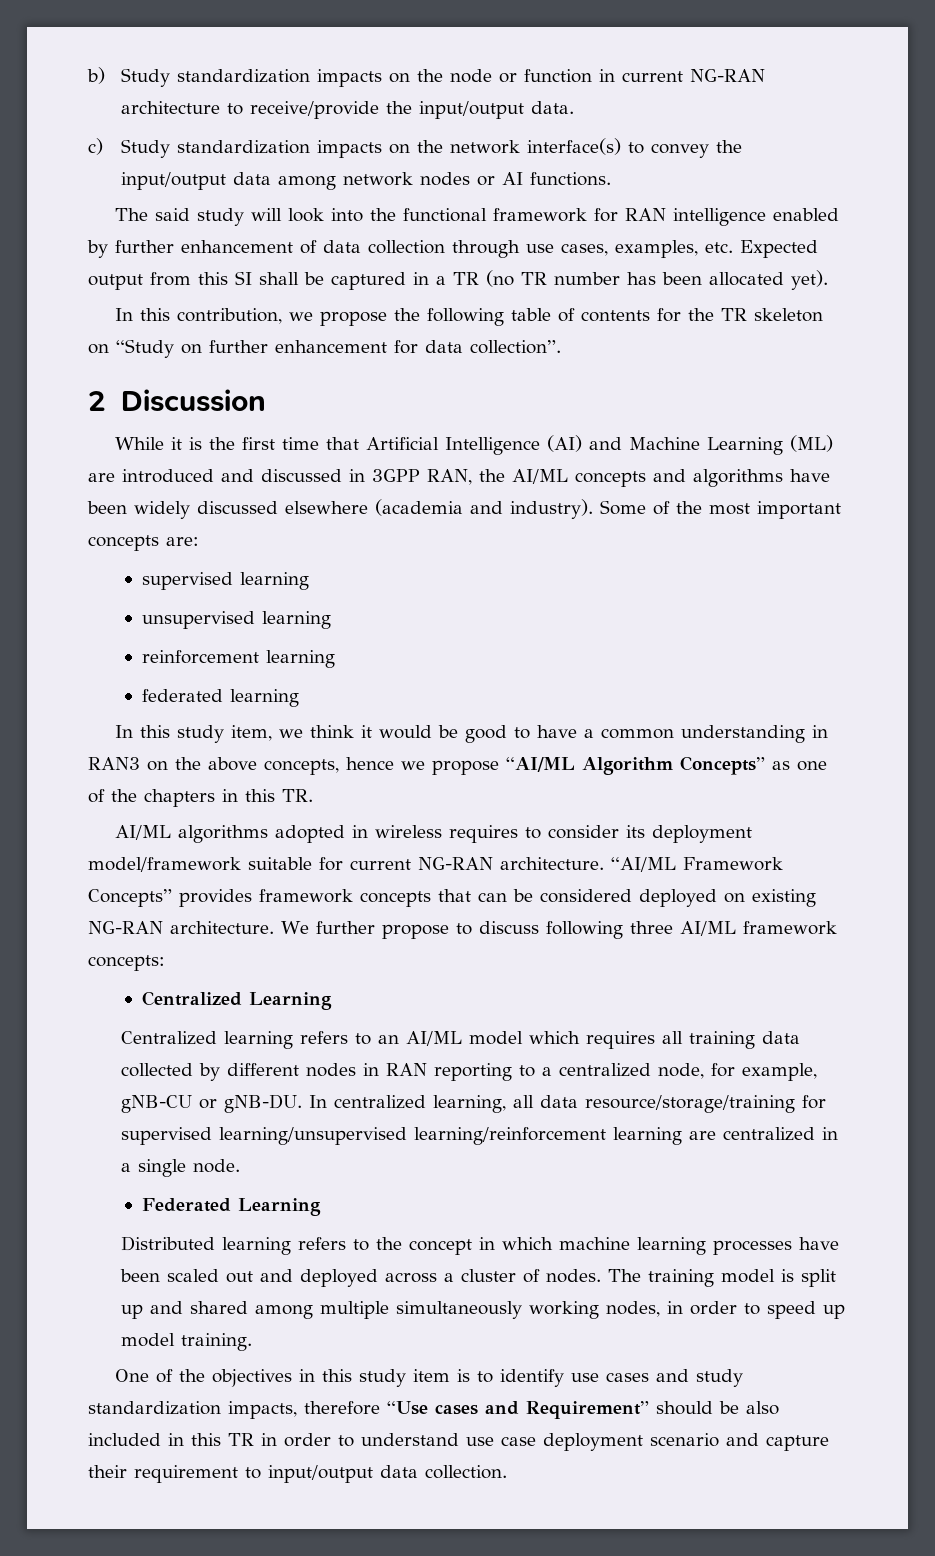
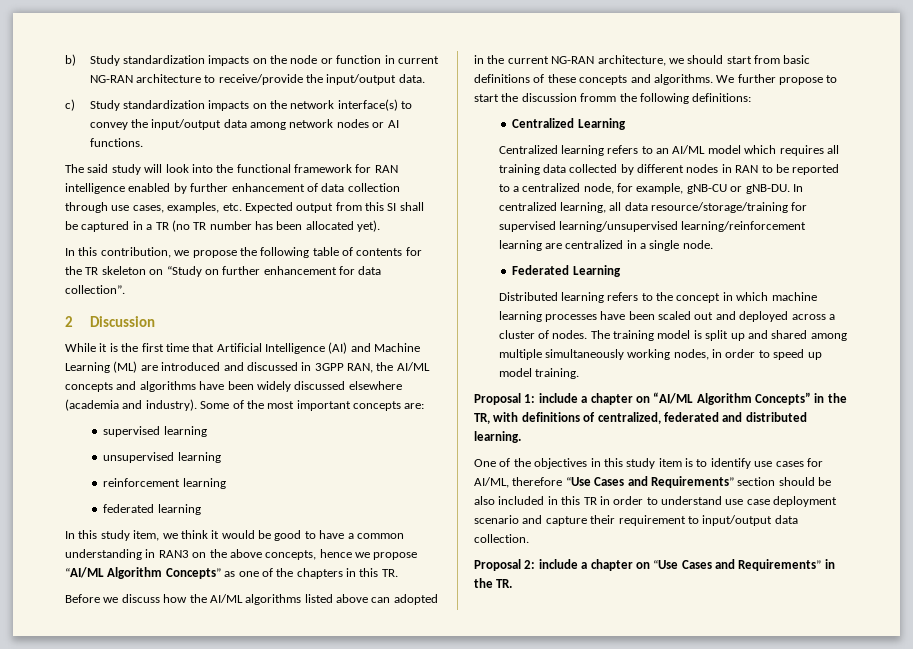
[114,825,752,843] [88,857,783,872] [88,889,816,907] [88,921,837,939] [88,955,165,971] AI/ML algorithms adopted in wireless requires to consider its deployment model/framework suitable for current NG-RAN architecture. “AI/ML Framework Concepts” provides framework concepts that can be considered deployed on existing NG-RAN architecture. We further propose to discuss following three AI/ML framework concepts: -> [65,594,438,605] [474,55,811,66] [474,74,838,85] [474,93,752,104] Before we discuss how the AI/ML algorithms listed above can adopted in the current NG-RAN architecture, we should start from basic definitions of these concepts and algorithms. We further propose to start the discussion fromm the following definitions:
[433,1063,512,1081] reporting -> [761,164,840,175] to be reported
(252, 1342) none -> [474,392,847,405] [474,412,807,424] [474,431,521,443] // Proposal 1: include a chapter on “AI/ML Algorithm Concepts” in the TR, with definitions of centralized, federated and distributed learning.
[655,1369,743,1387] [88,1401,649,1419] and study standardization impacts, therefore “Use cases and Requirement” -> [806,458,823,467] [474,476,776,488] for AI/ML, therefore “Use Cases and Requirements” section
(507, 1472) none -> [474,559,835,571] [474,578,513,588] // Proposal 2: include a chapter on “Use Cases and Requirements” in the TR.

